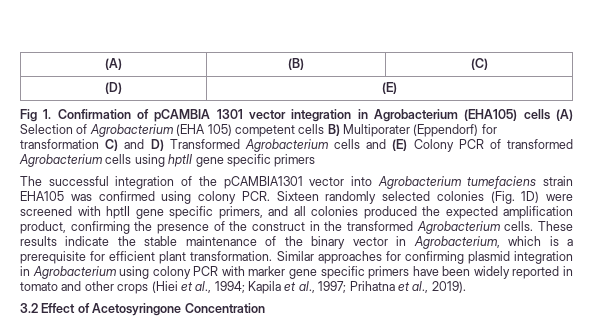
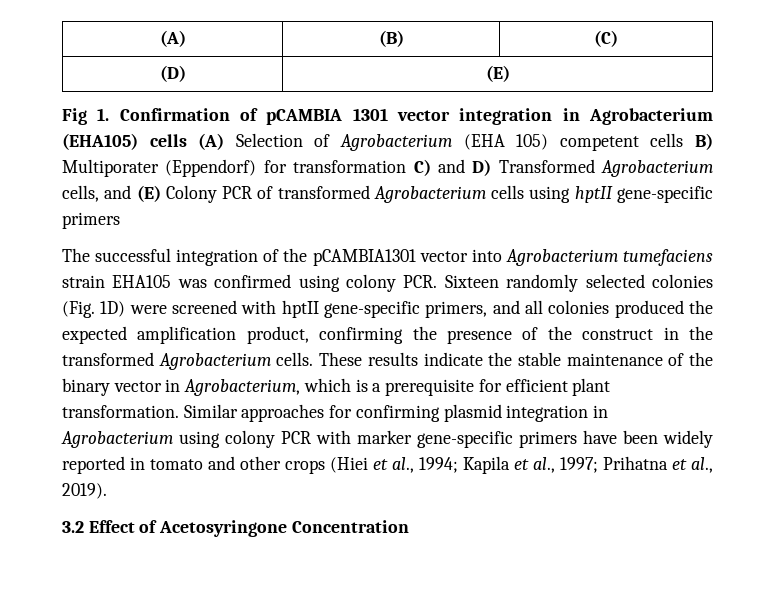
[334,139,360,149] cells -> [62,185,99,202] cells,
[195,154,271,167] gene specific -> [616,186,713,203] gene-specific
[135,206,213,219] gene specific -> [324,301,421,318] gene-specific
[289,266,365,279] gene specific -> [417,431,513,448] gene-specific

